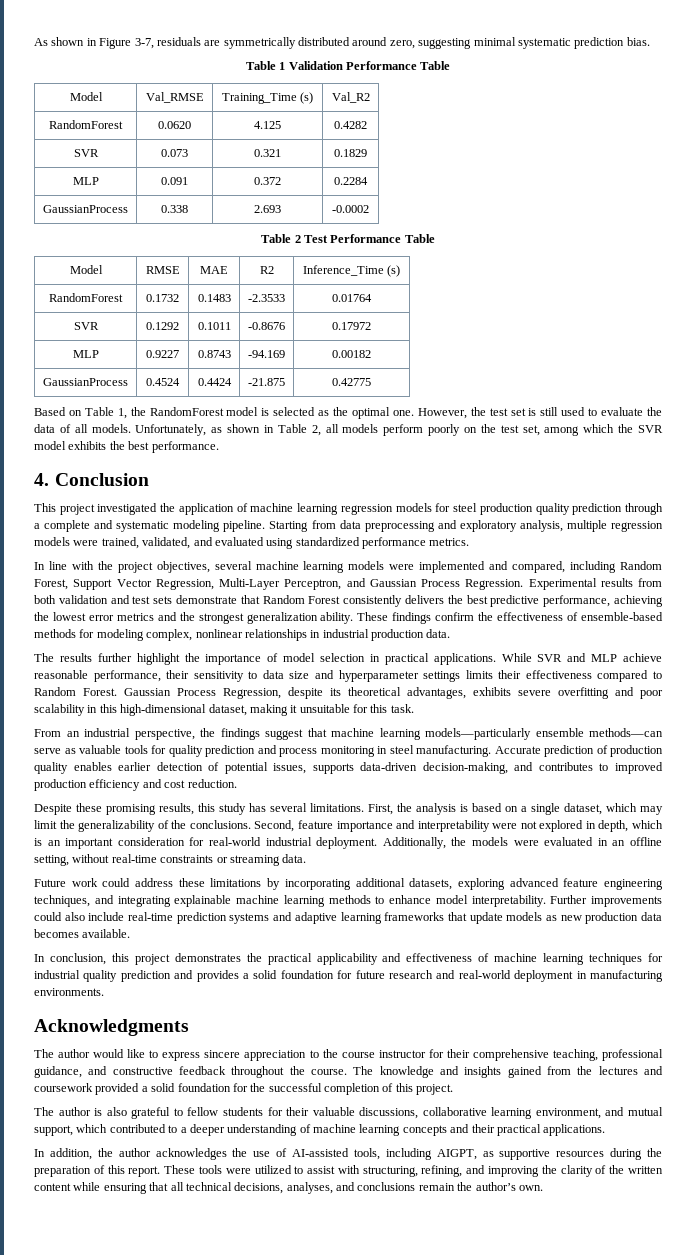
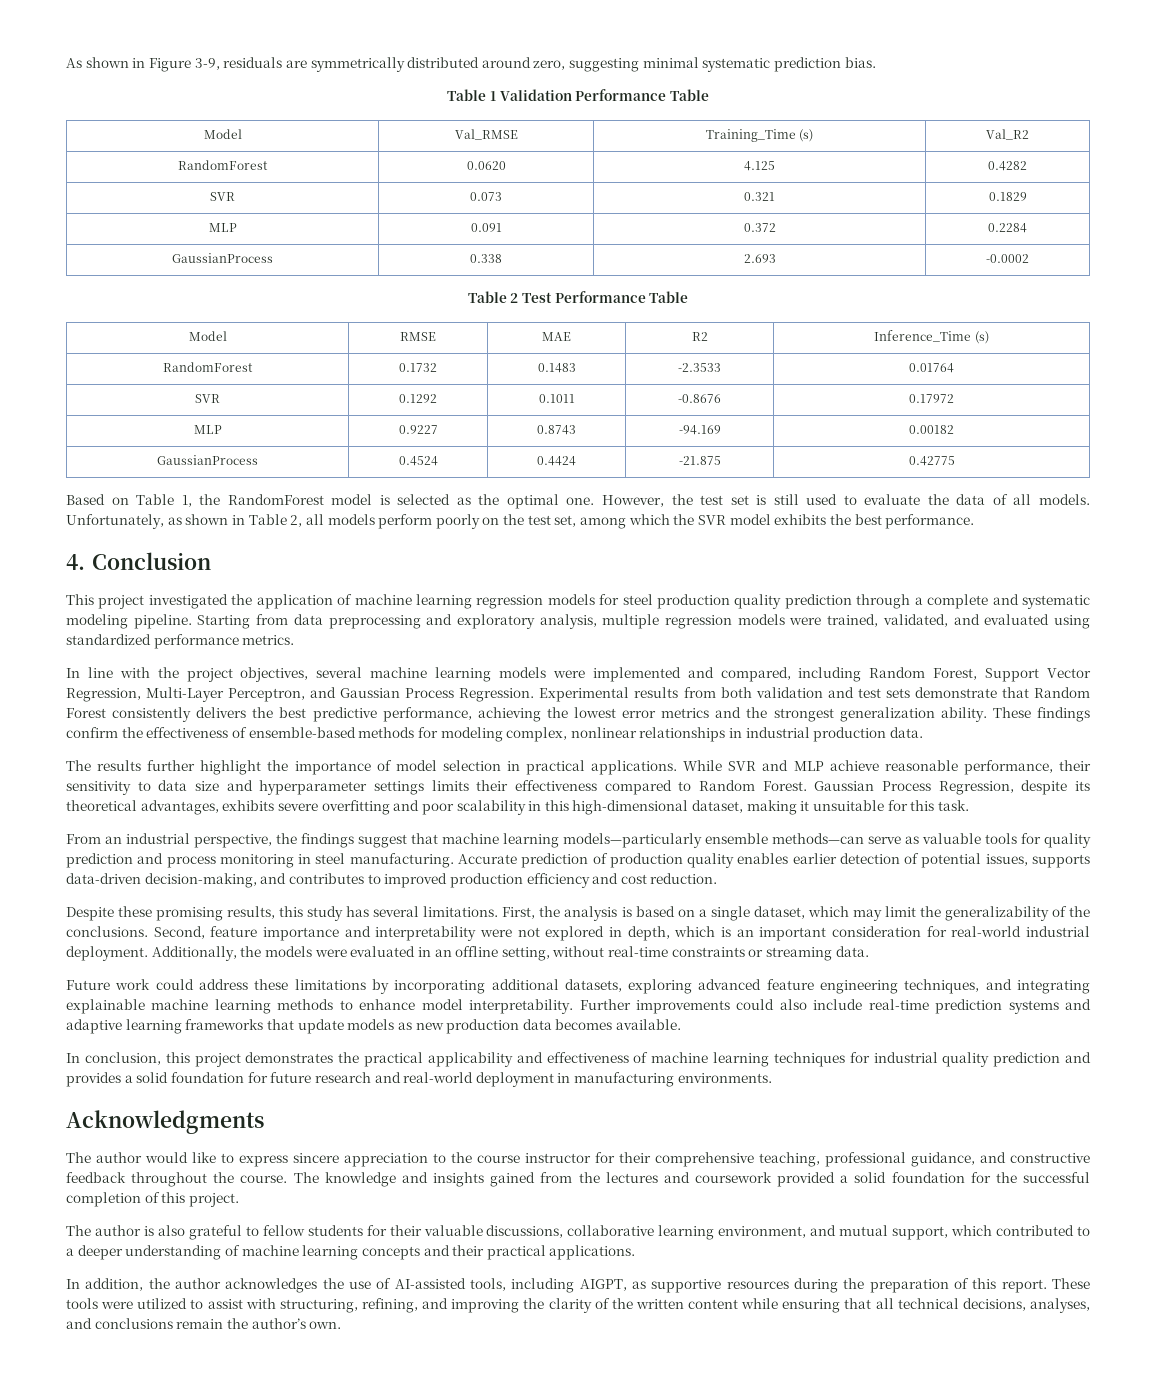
[134,38,154,49] 3-7, -> [194,58,220,70] 3-9,

